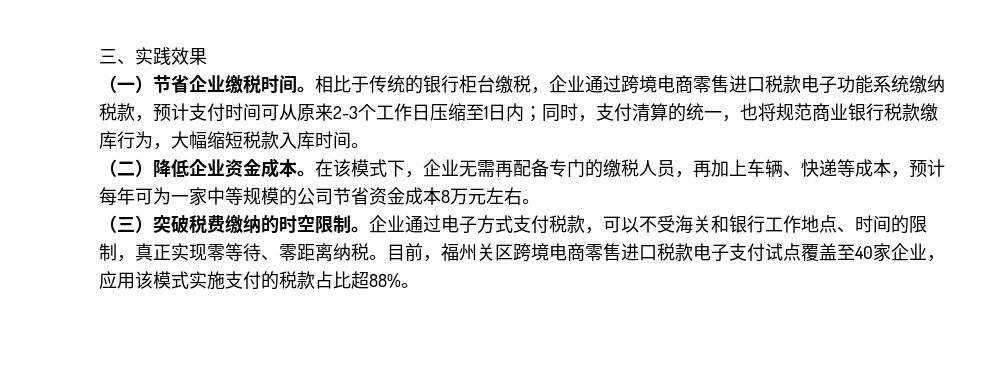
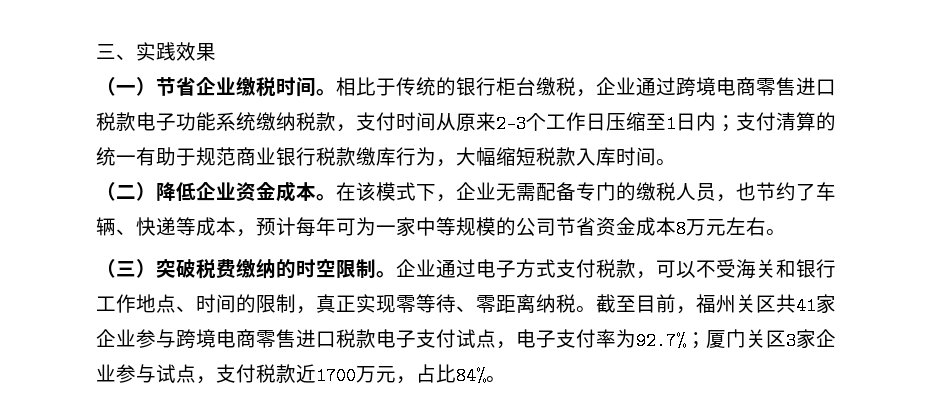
[153,103,189,122] 预计 -> (356, 128) none
[261,104,279,121] 可 -> (436, 121) none
[541,103,596,122] 同时， -> (736, 123) none
[721,103,776,122] ，也将 -> [136,147,196,166] 有助于
[495,160,513,178] 再 -> (536, 192) none
[693,159,747,178] 再加上 -> [736,182,816,201] 也节约了
(387, 257) none -> [596,294,636,313] 截至
(513, 252) none -> [776,294,836,315] [96,329,176,348] 共41家企业参与
[801,243,945,262] [99,271,401,290] 覆盖至40家企业，应用该模式实施支付的税款占比超88% -> [496,329,836,350] [96,364,486,385] ，电子支付率为92.7%；厦门关区3家企业参与试点，支付税款近1700万元，占比84%

